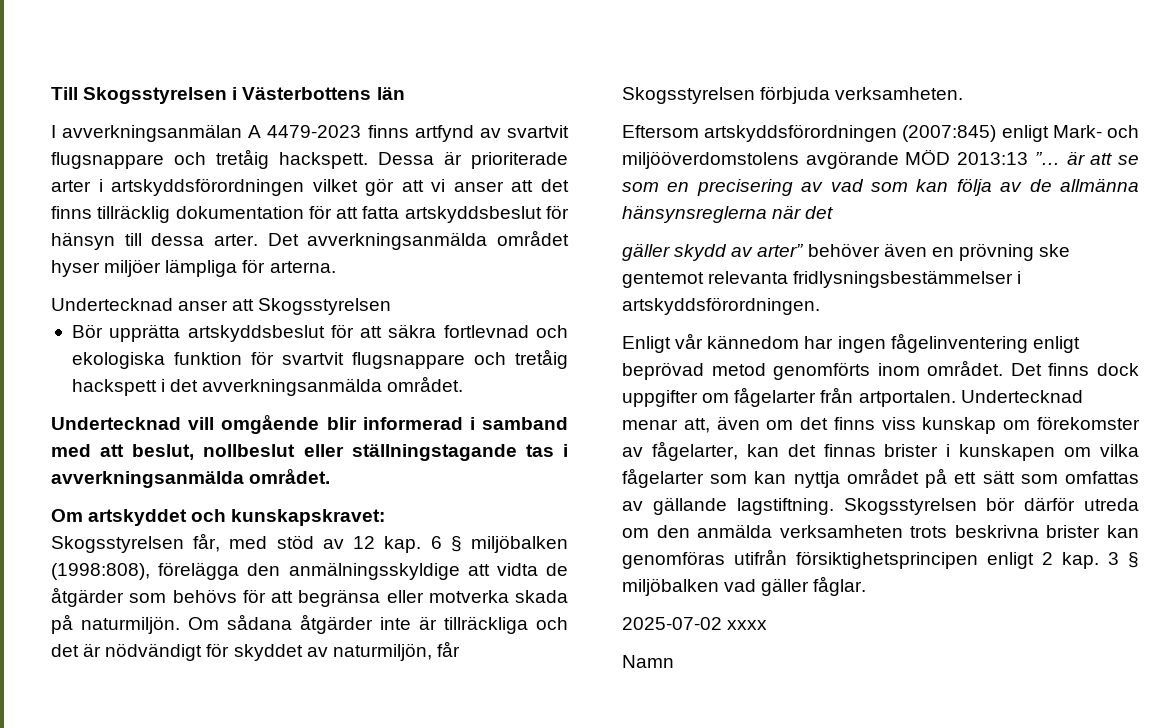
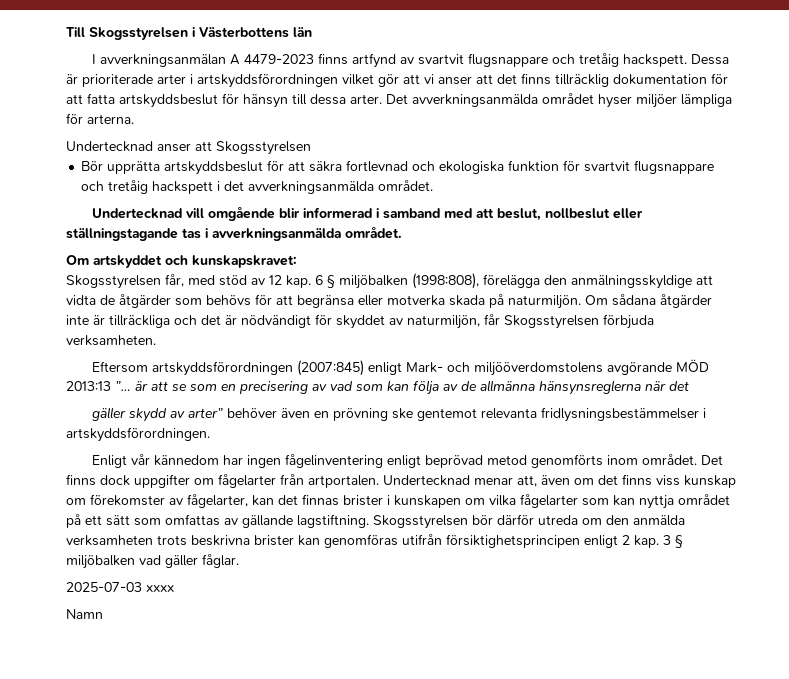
[622,617,722,630] 2025-07-02 -> [66,582,142,592] 2025-07-03

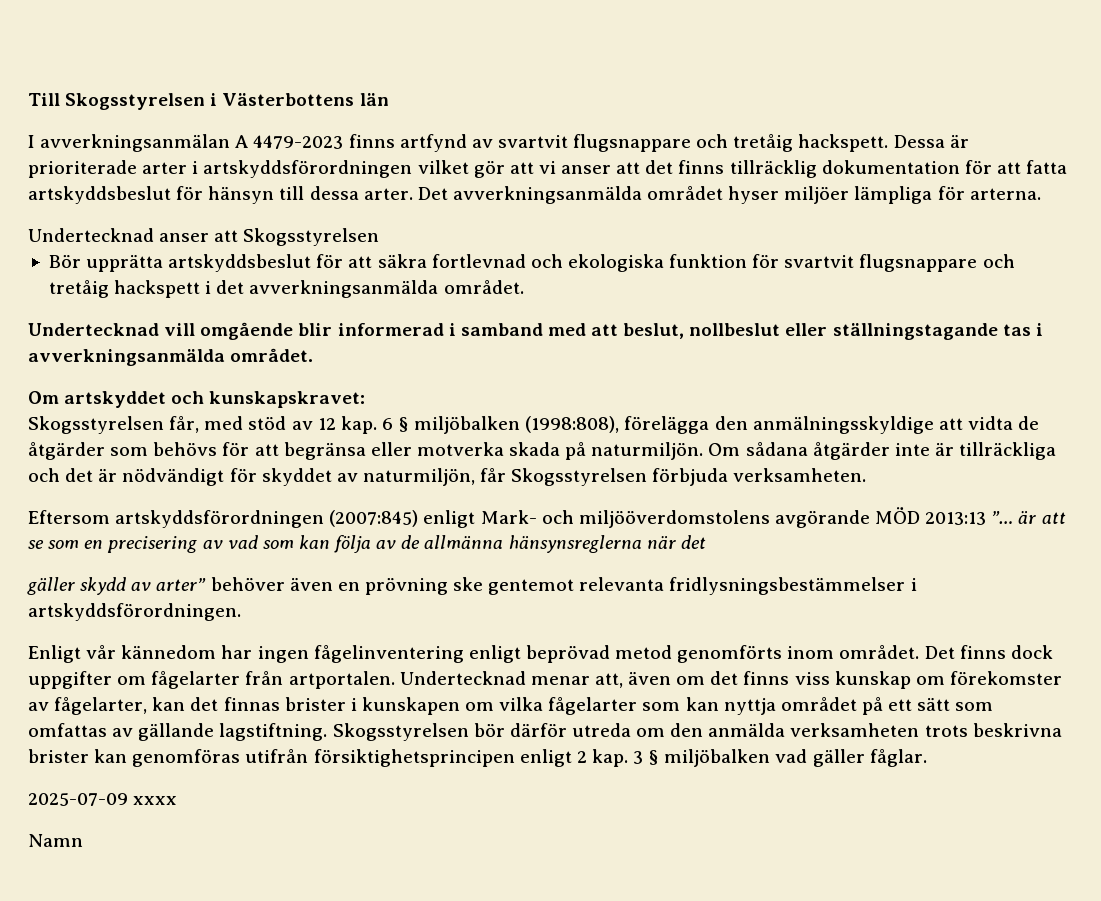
[66,582,142,592] 2025-07-03 -> [28,793,128,806] 2025-07-09

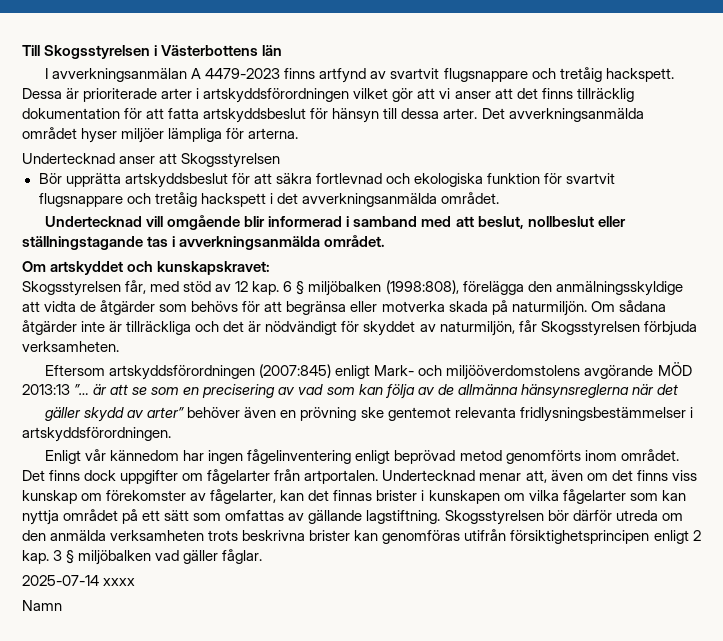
[28,793,128,806] 2025-07-09 -> [22,575,99,586] 2025-07-14

